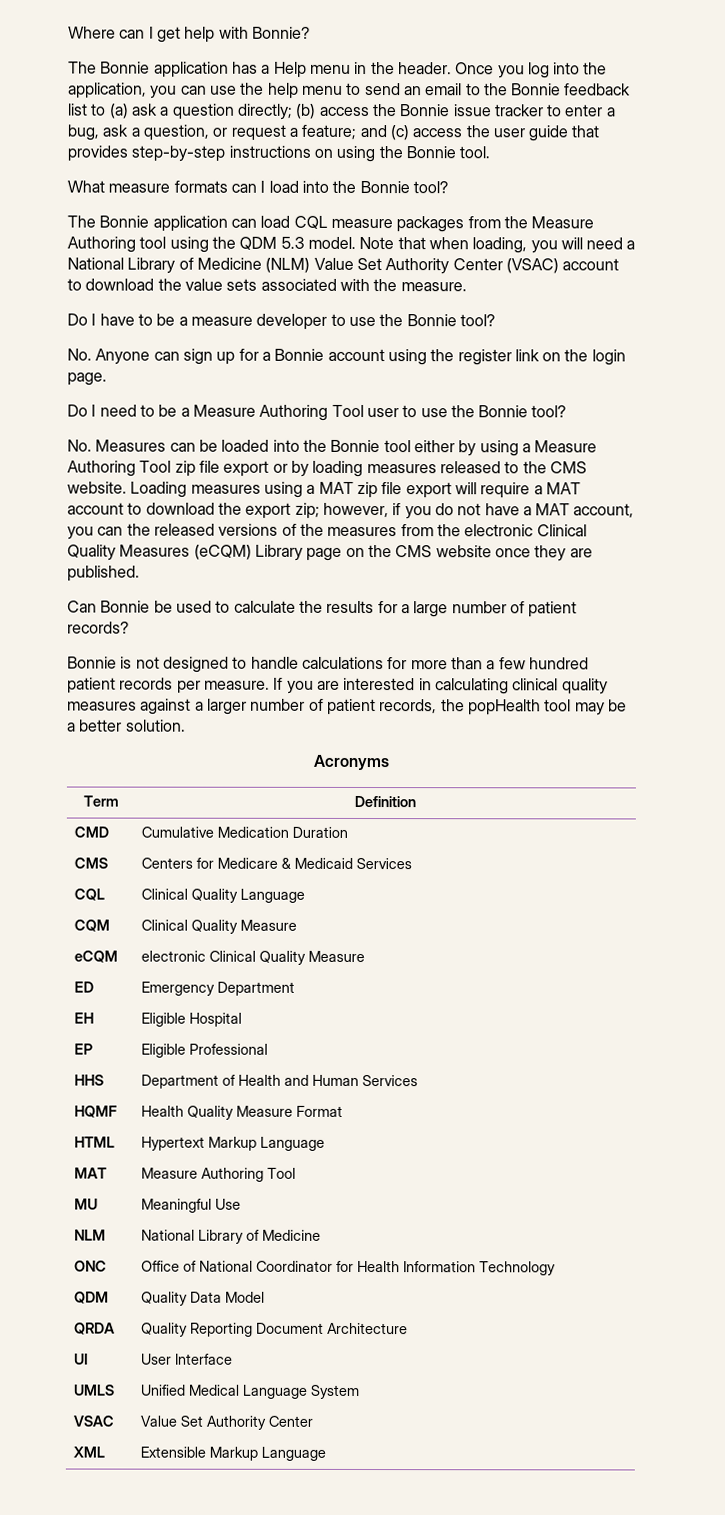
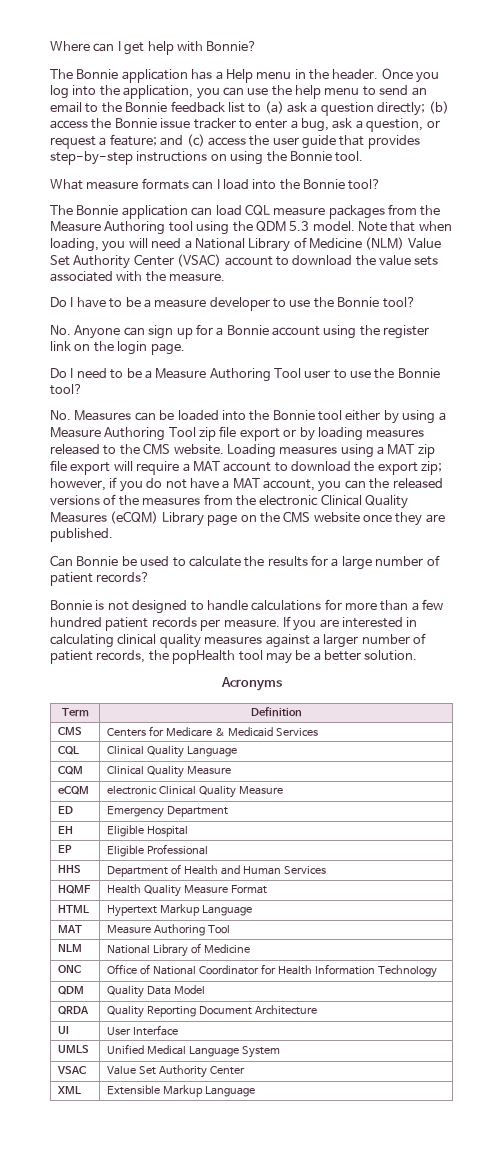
[73,826,109,838] [140,826,348,838] // CMD | Cumulative Medication Duration -> (302, 712) none
[73,1198,98,1210] [140,1198,241,1213] // MU | Meaningful Use -> (231, 929) none

